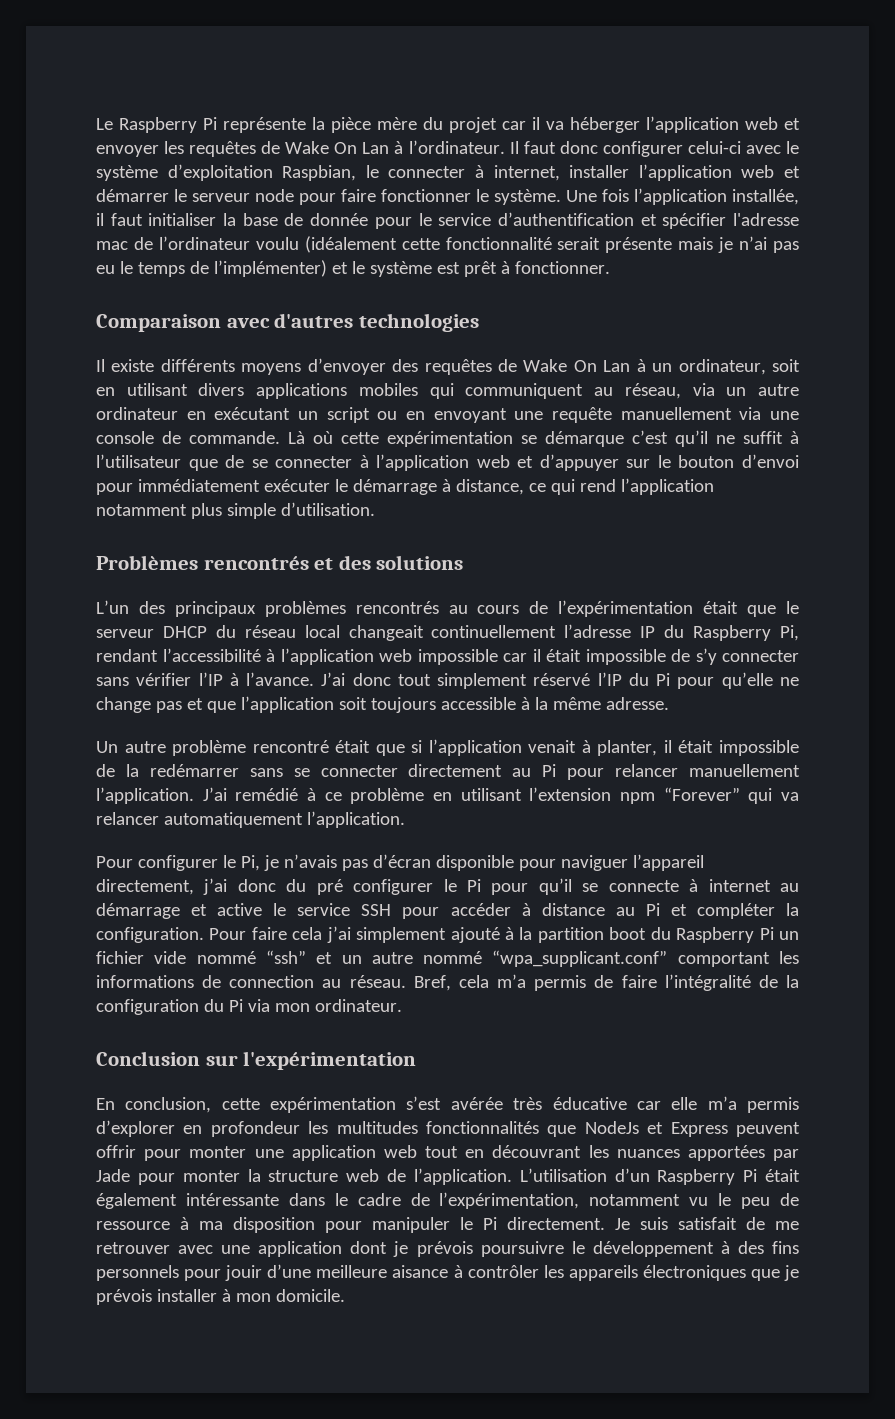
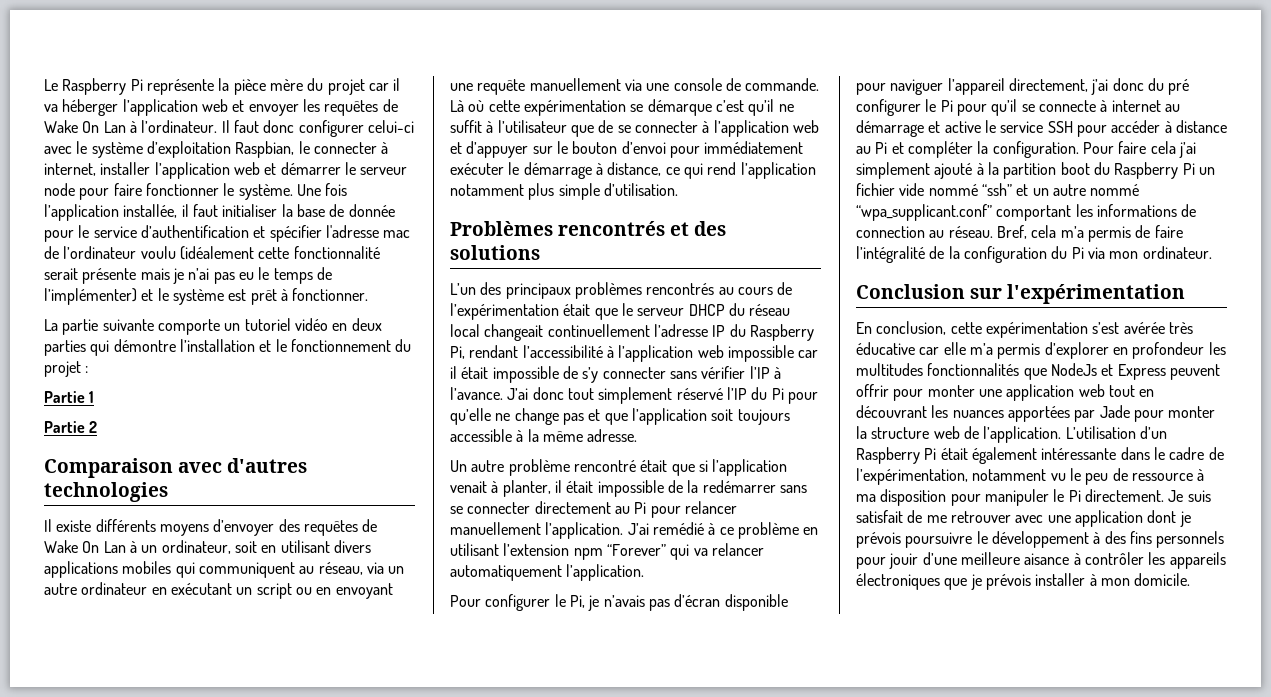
(610, 267) none -> [44,318,382,335] [44,339,412,356] [44,361,89,377] [44,391,95,403] [44,421,98,433] // La partie suivante comporte un tutoriel vidéo en deux parties qui démontre l’installation et le fonctionnement du projet : // Partie 1 // Partie 2

